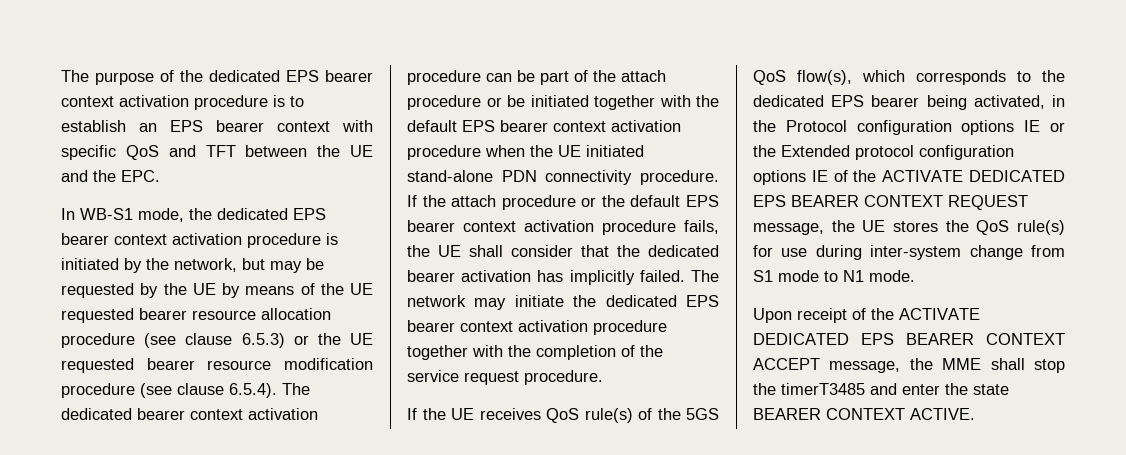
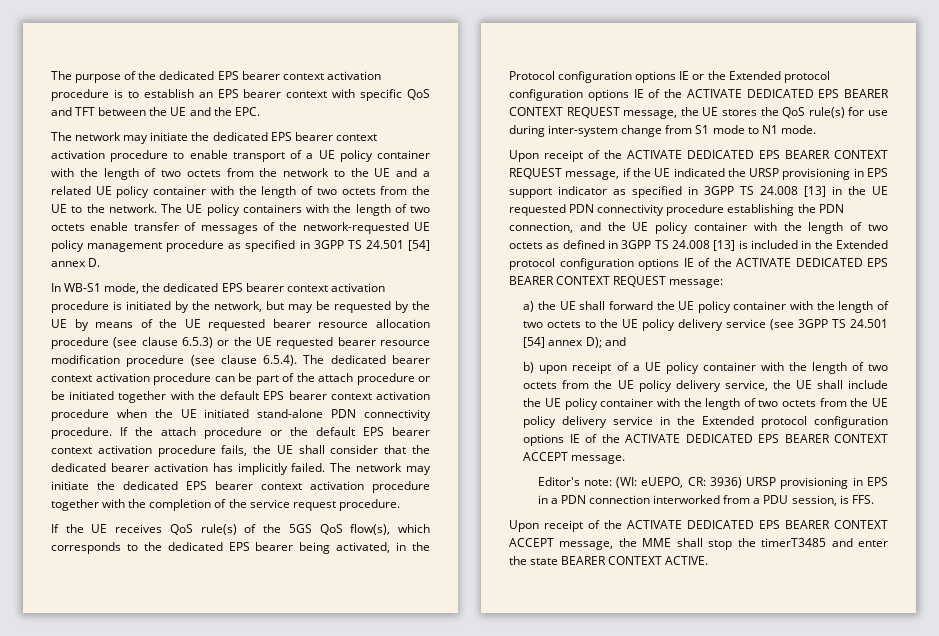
(160, 176) none -> [51,132,377,144] [51,150,431,162] [51,168,431,180] [51,186,431,198] [51,204,430,216] [51,222,430,234] [51,240,430,252] [51,258,101,267] // The network may initiate the dedicated EPS bearer context activation procedure to enable transport of a UE policy container with the length of two octets from the network to the UE and a related UE policy container with the length of two octets from the UE to the network. The UE policy containers with the length of two octets enable transfer of messages of the network-requested UE policy management procedure as specified in 3GPP TS 24.501 [54] annex D.
(915, 276) none -> [509,150,888,162] [509,168,888,180] [509,186,888,198] [509,204,844,216] [509,222,888,234] [509,240,888,251] [509,258,888,270] [509,276,724,288] [523,301,889,313] [523,319,888,331] [523,337,626,348] [523,362,888,374] [523,380,888,392] [523,398,888,410] [523,416,888,428] [523,434,888,446] [523,452,626,464] [537,477,888,489] [537,495,874,506] // Upon receipt of the ACTIVATE DEDICATED EPS BEARER CONTEXT REQUEST message, if the UE indicated the URSP provisioning in EPS support indicator as specified in 3GPP TS 24.008 [13] in the UE requested PDN connectivity procedure establishing the PDN connection, and the UE policy container with the length of two octets as defined in 3GPP TS 24.008 [13] is included in the Extended protocol configuration options IE of the ACTIVATE DEDICATED EPS BEARER CONTEXT REQUEST message: // a) the UE shall forward the UE policy container with the length of two octets to the UE policy delivery service (see 3GPP TS 24.501 [54] annex D); and // b) upon receipt of a UE policy container with the length of two octets from the UE policy delivery service, the UE shall include the UE policy container with the length of two octets from the UE policy delivery service in the Extended protocol configuration options IE of the ACTIVATE DEDICATED EPS BEARER CONTEXT ACCEPT message. // Editor's note: (WI: eUEPO, CR: 3936) URSP provisioning in EPS in a PDN connection interworked from a PDU session, is FFS.

